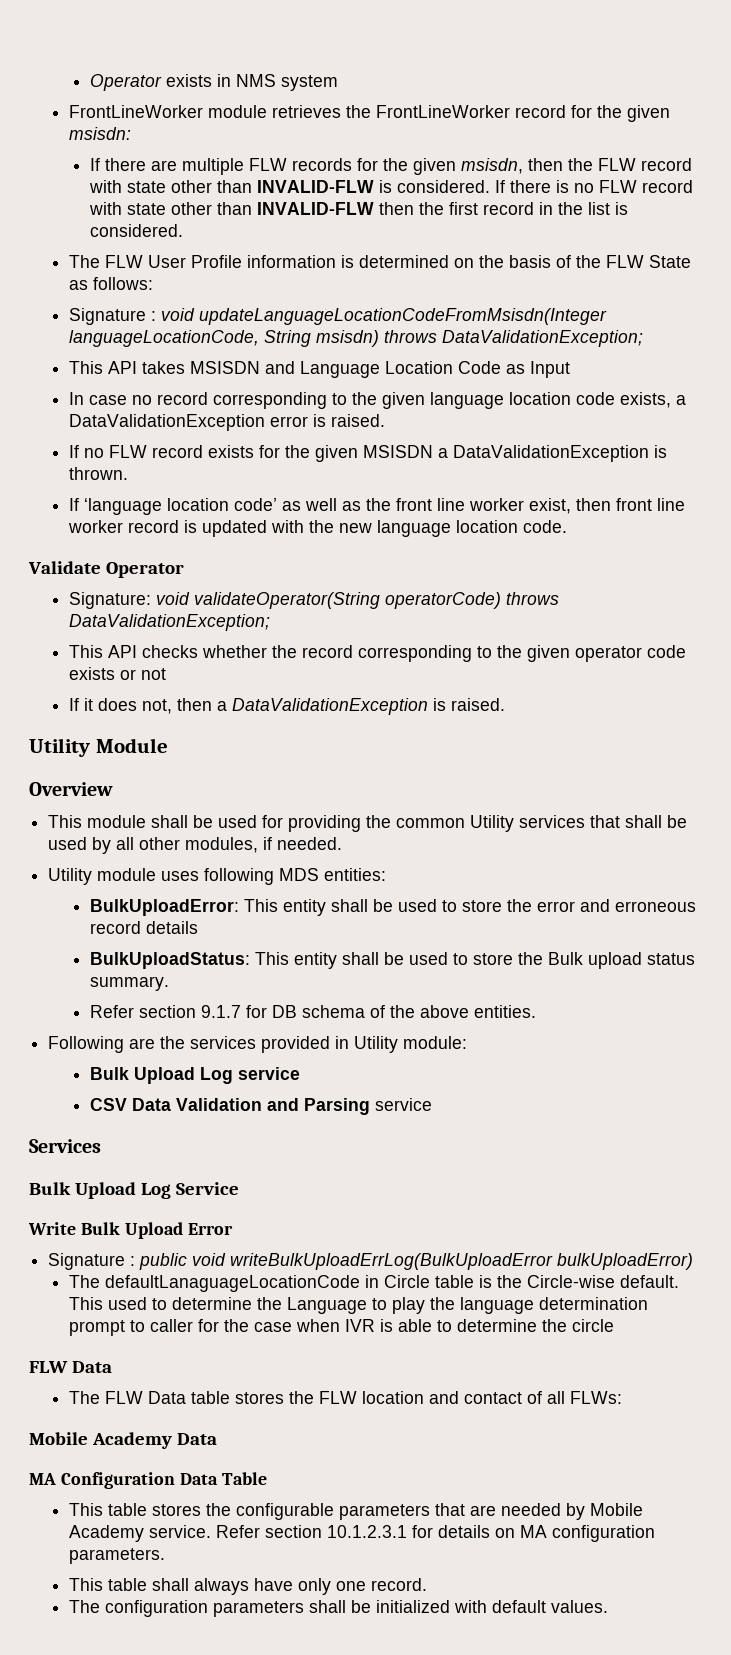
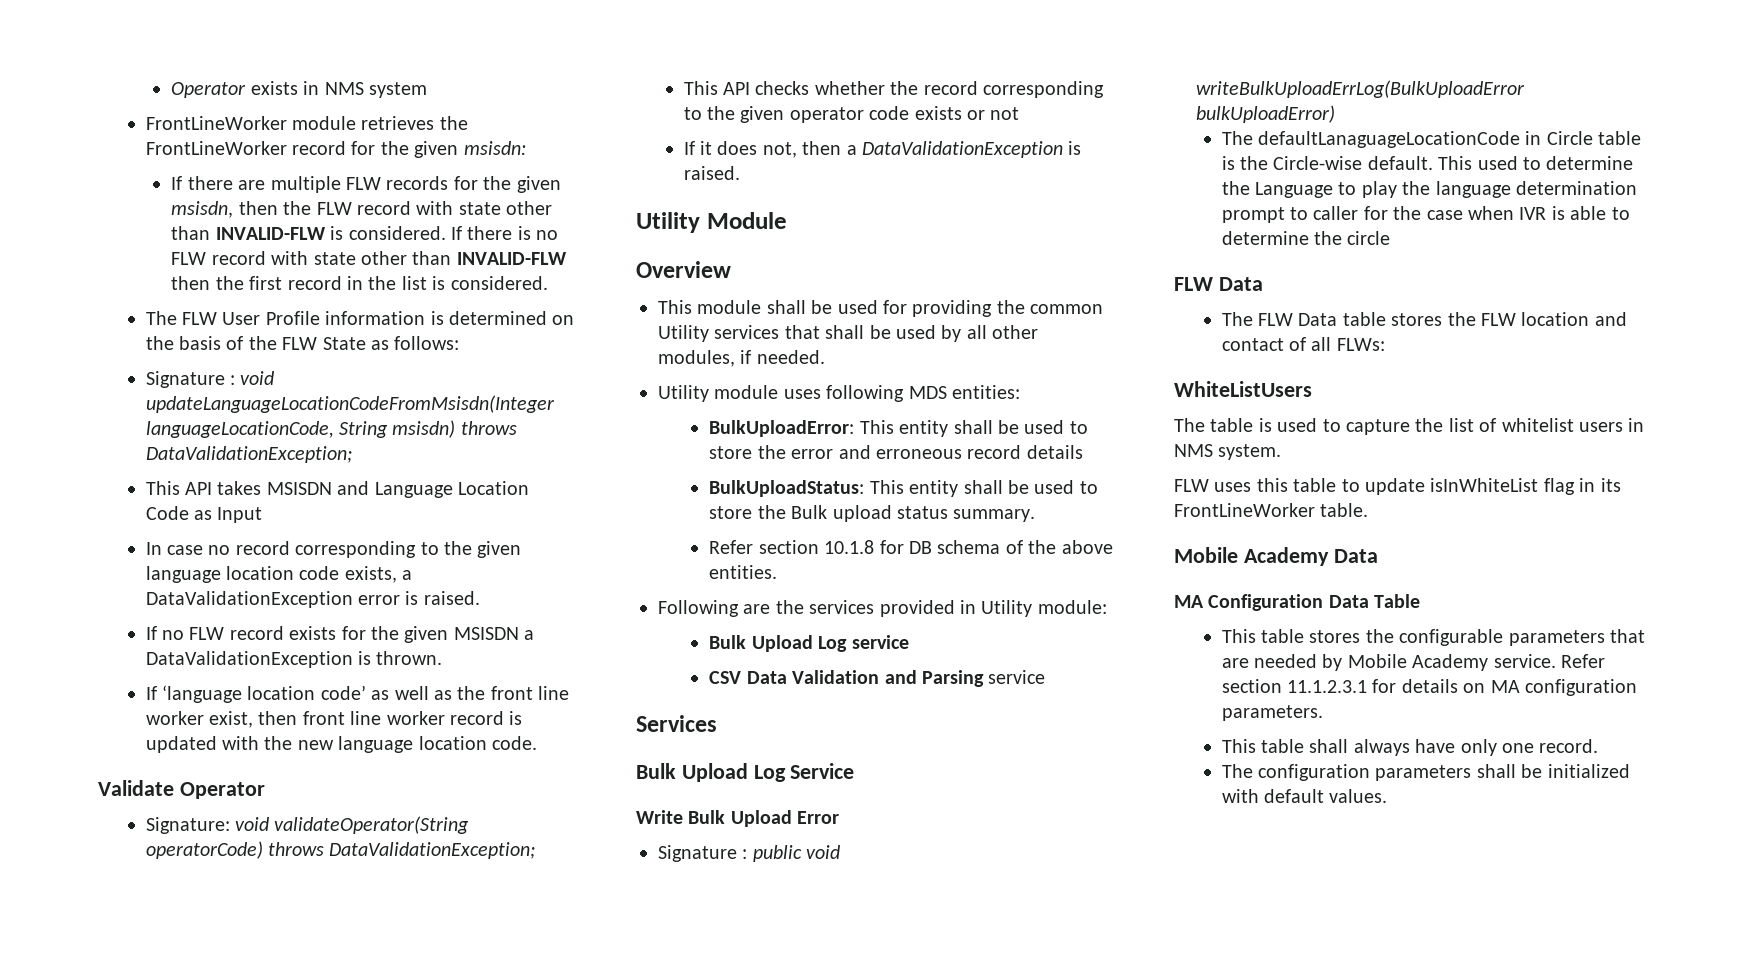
[200,1005,241,1018] 9.1.7 -> [824,540,875,554] 10.1.8
(623, 1397) none -> [1174,381,1312,397] [1174,418,1645,435] [1174,444,1282,460] [1174,478,1621,495] [1174,503,1369,517] // WhiteListUsers // The table is used to capture the list of whitelist users in NMS system. // FLW uses this table to update isInWhiteList flag in its FrontLineWorker table.
[327,1525,408,1538] 10.1.2.3.1 -> [1287,680,1368,693] 11.1.2.3.1

